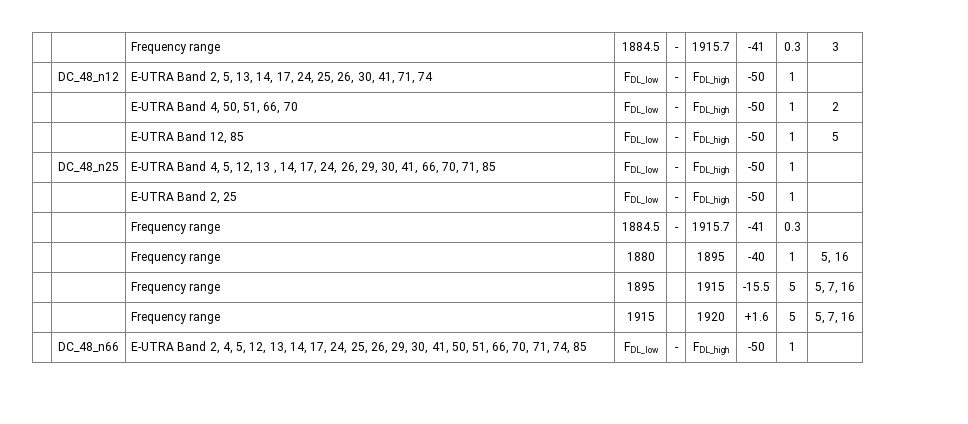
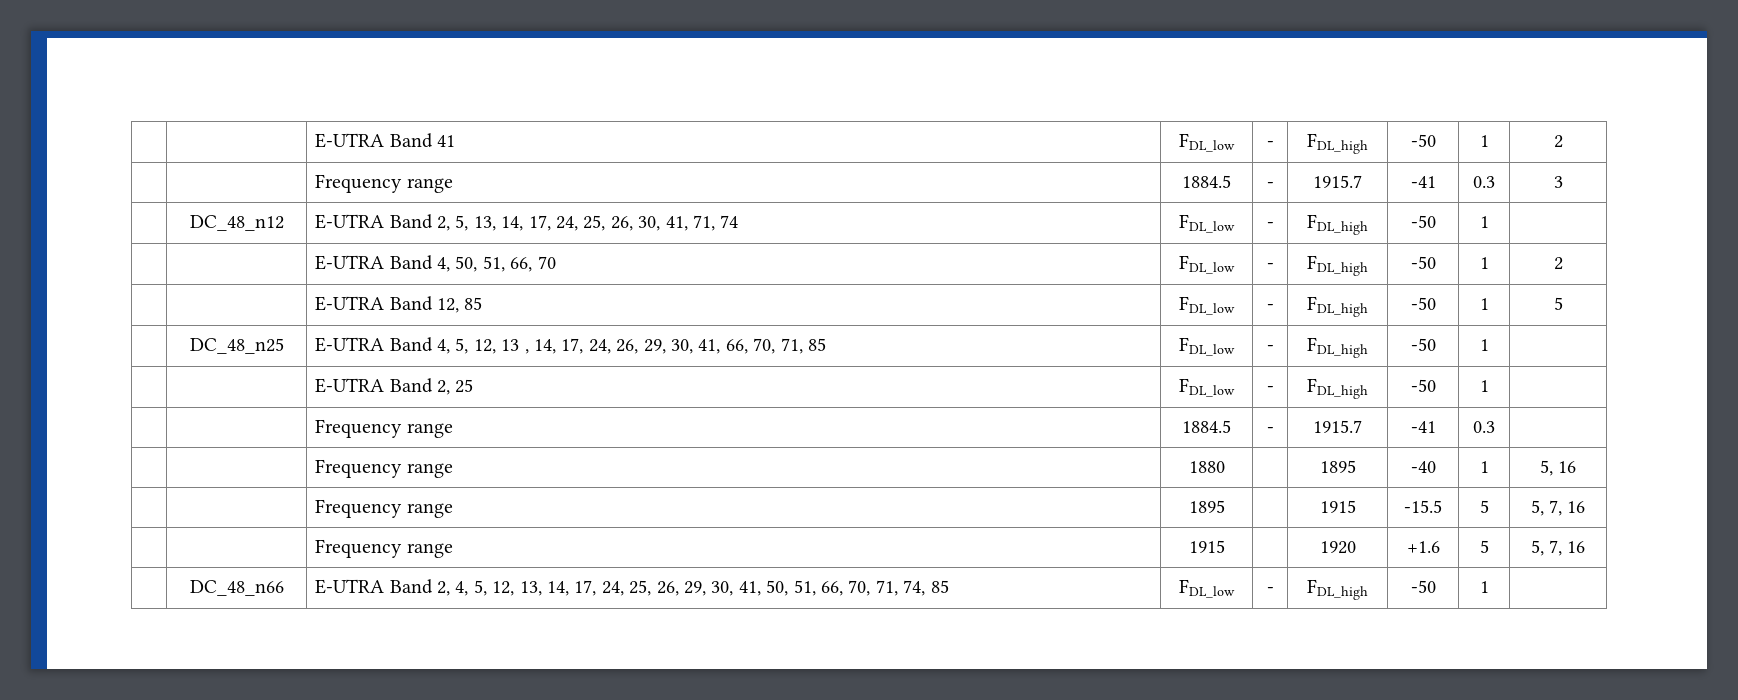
(131, 48) | -> [315,133,455,148] [1179,133,1235,152] [1266,141,1274,147] [1307,133,1368,154] [1410,134,1436,147] [1479,135,1489,147] [1553,135,1563,148] | | E-UTRA Band 41 | FDL_low | - | FDL_high | -50 | 1 | 2 // |

